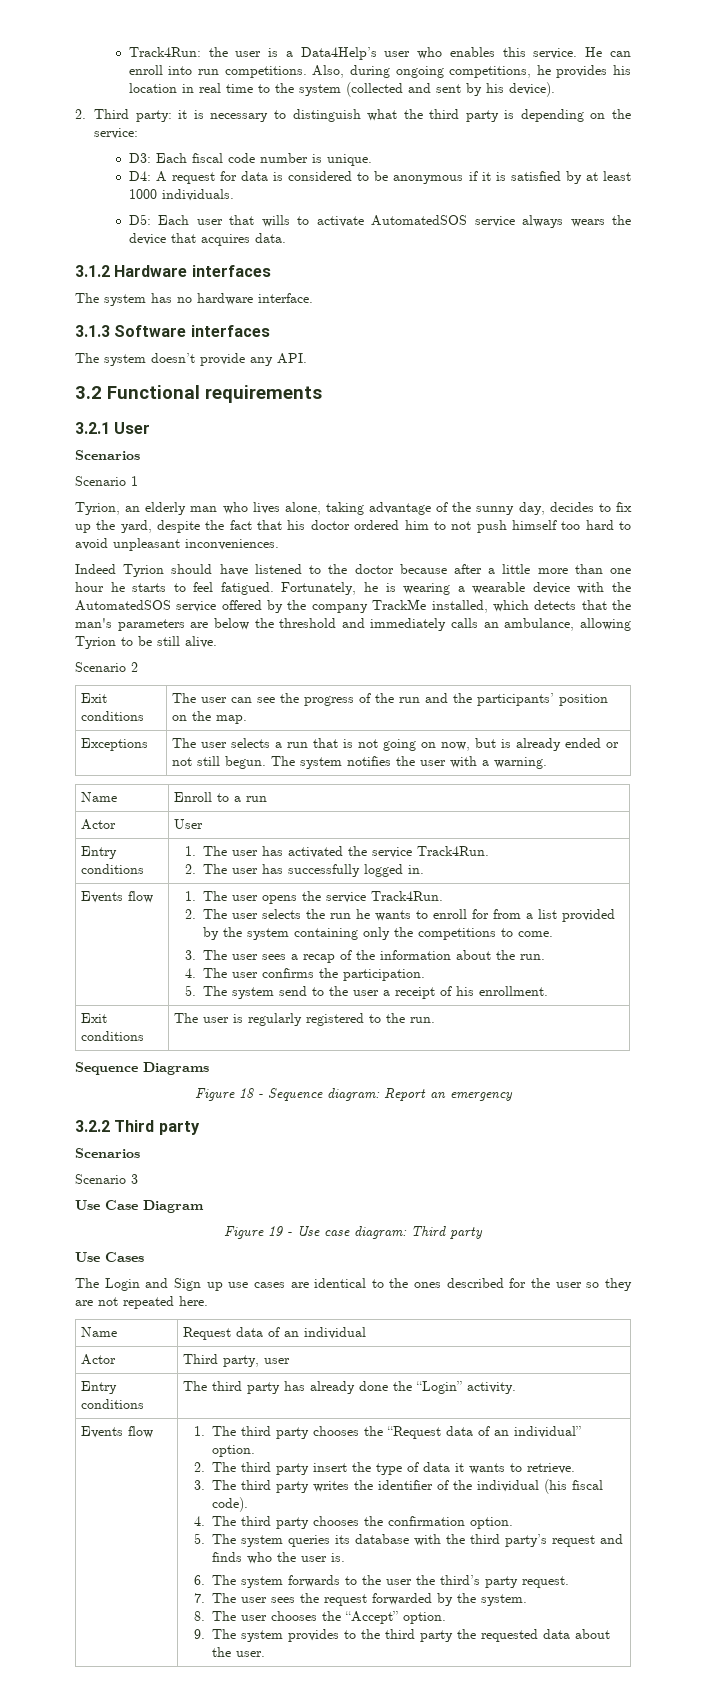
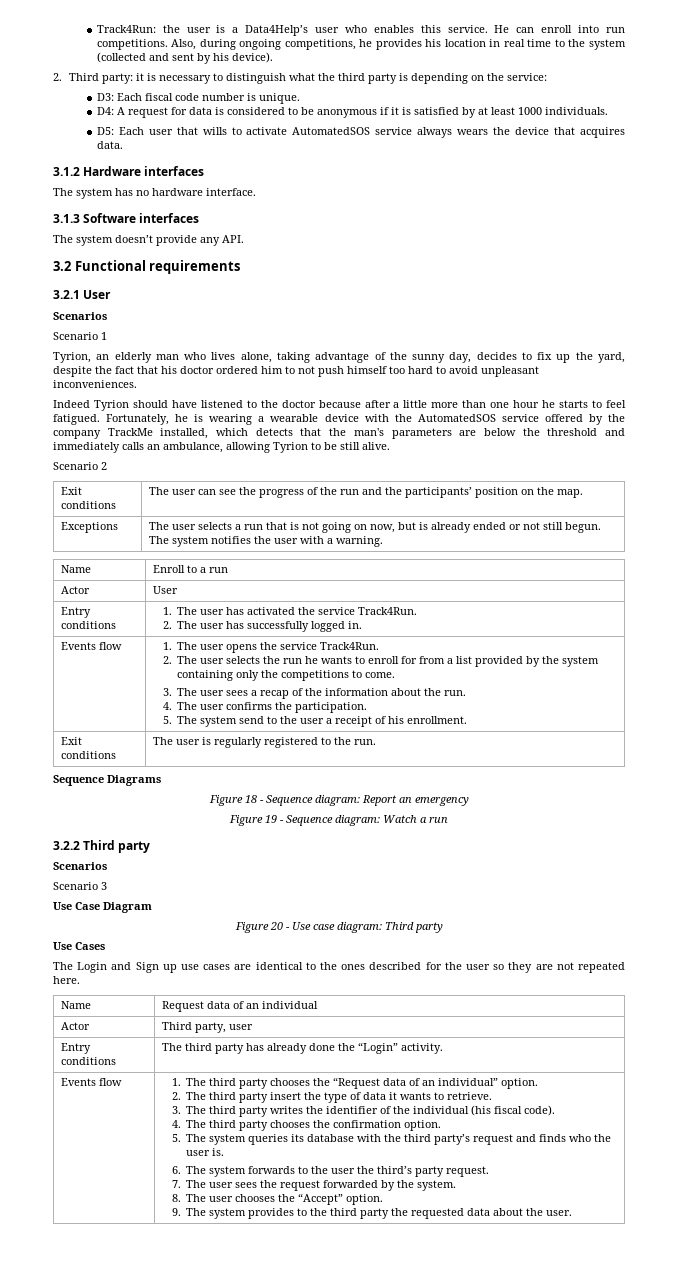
(513, 1096) none -> [229,815,448,826] // Figure 19 - Sequence diagram: Watch a run
[268,1226,283,1236] 19 -> [269,922,283,930] 20

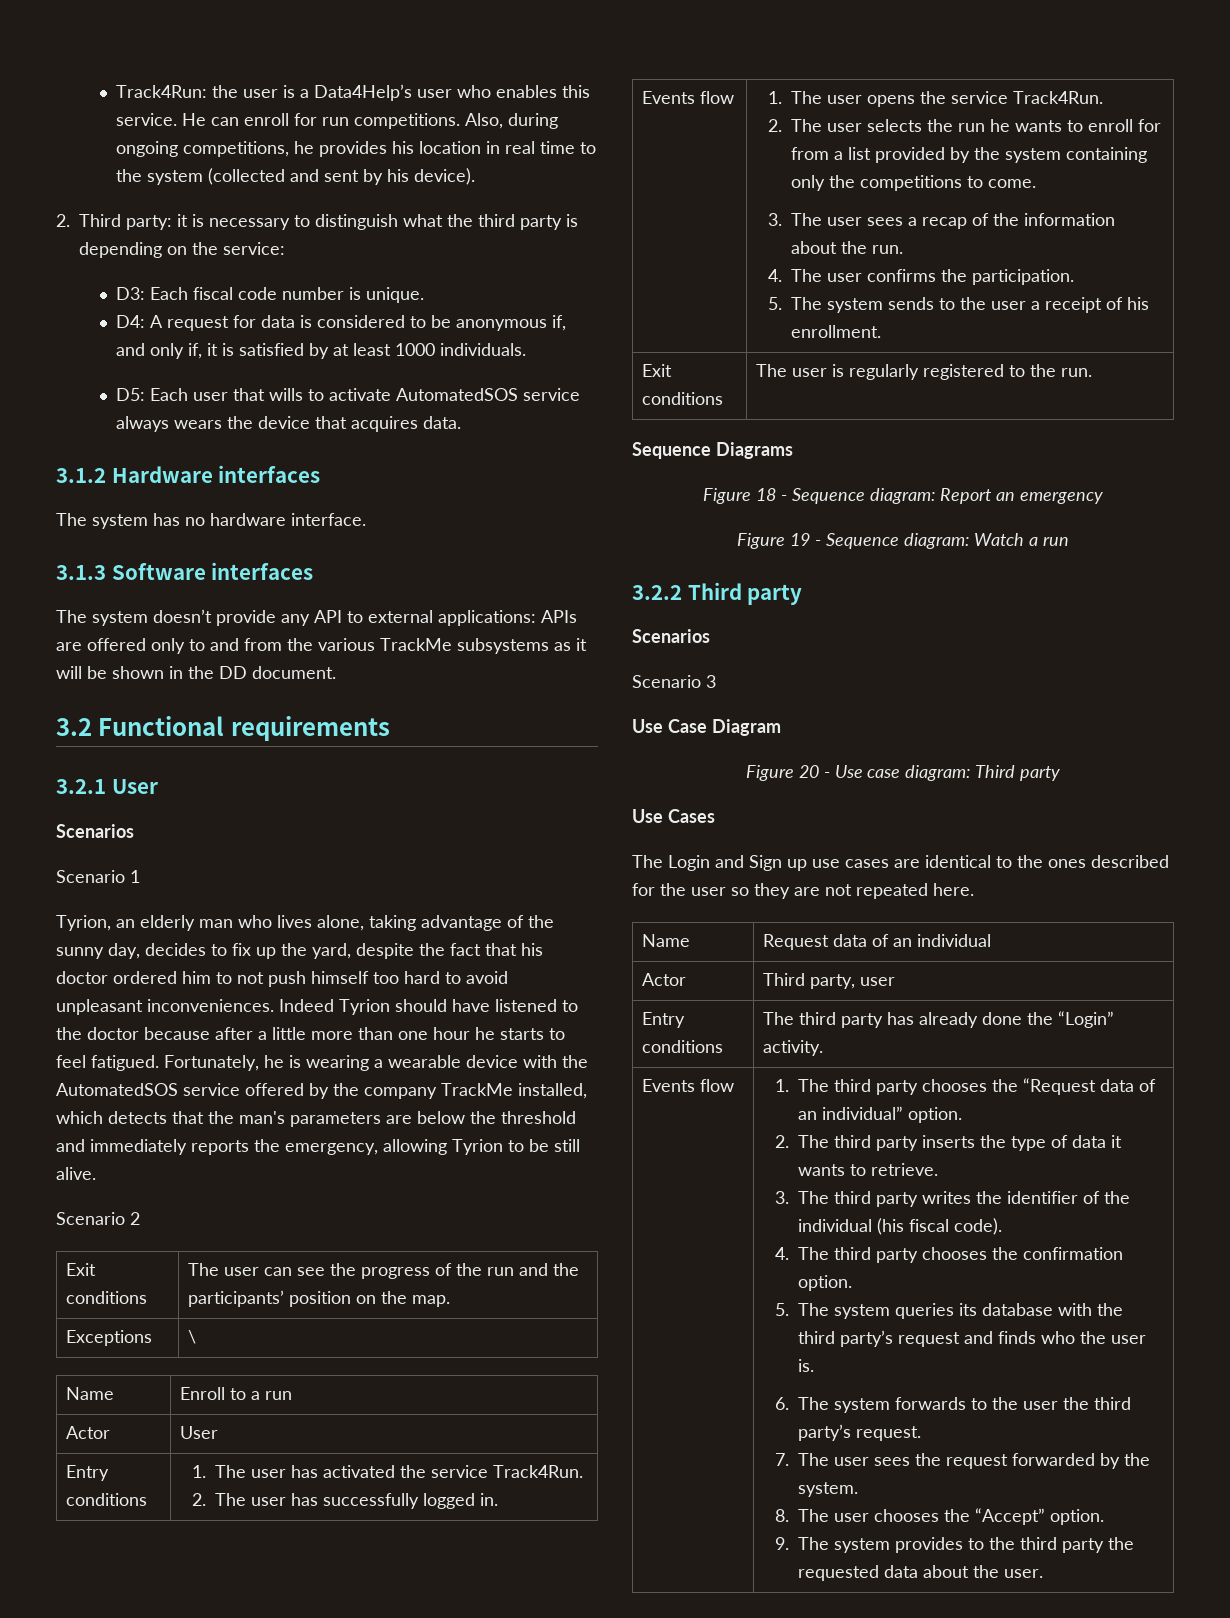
[578,25,600,33] into -> [294,113,318,126] for
[379,107,389,115] if -> [552,315,567,331] [116,343,203,359] if, and only if,
[222,235,244,243] API. -> [314,610,577,626] [56,638,587,654] [56,666,336,679] API to external applications: APIs are offered only to and from the various TrackMe subsystems as it will be shown in the DD document.
(137, 384) // -> (274, 1005) none
[122,442,223,453] calls an ambulance, -> [191,1139,378,1155] reports the emergency,
[149,522,602,533] [149,536,384,547] The user selects a run that is not going on now, but is already ended or not still begun. The system notifies the user with a warning. -> [188,1330,197,1344] \
[239,716,265,724] send -> [888,297,935,310] sends
[270,1092,302,1100] insert -> [922,1135,976,1148] inserts
[377,1166,445,1177] third’s party -> [1094,1397,1132,1410] [798,1424,852,1441] third party’s

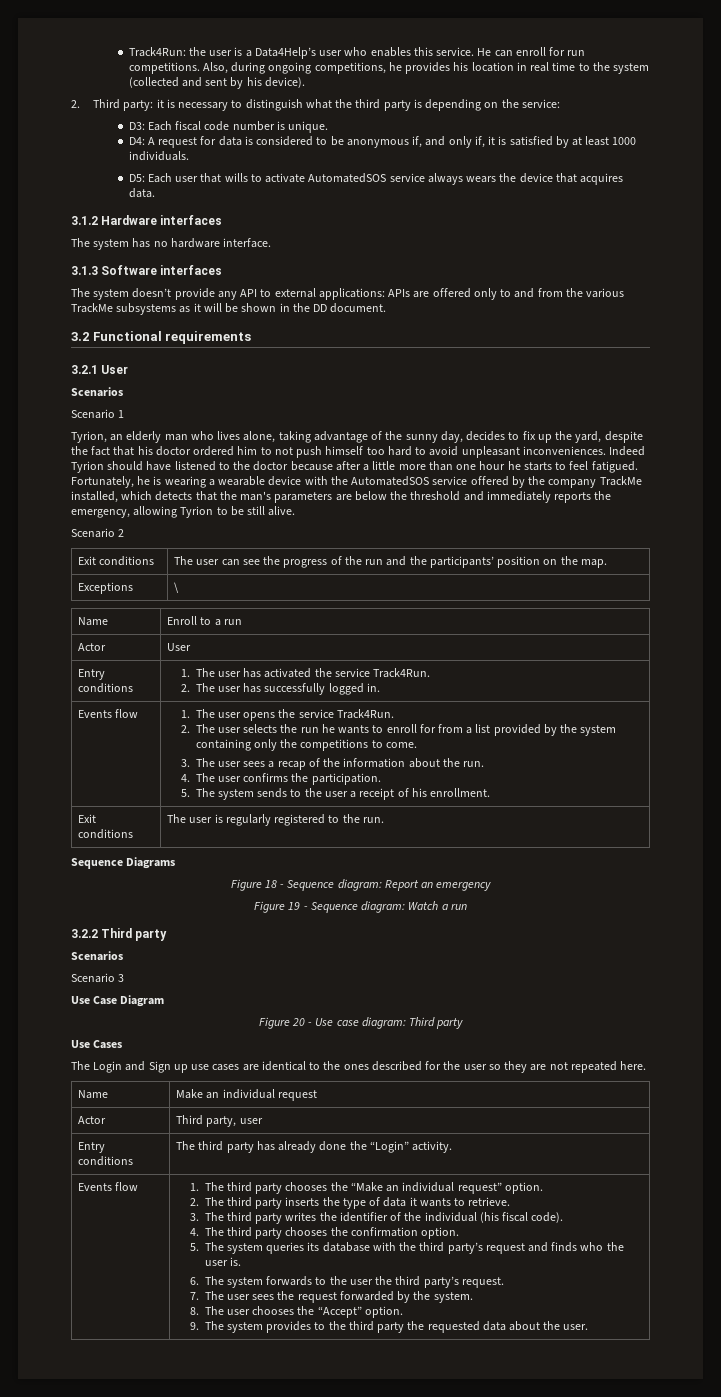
[763,934,992,950] Request data of an individual -> [176,1089,317,1101] Make an individual request
[1023,1078,1157,1095] [798,1106,904,1120] “Request data of an individual” -> [350,1182,502,1194] “Make an individual request”

